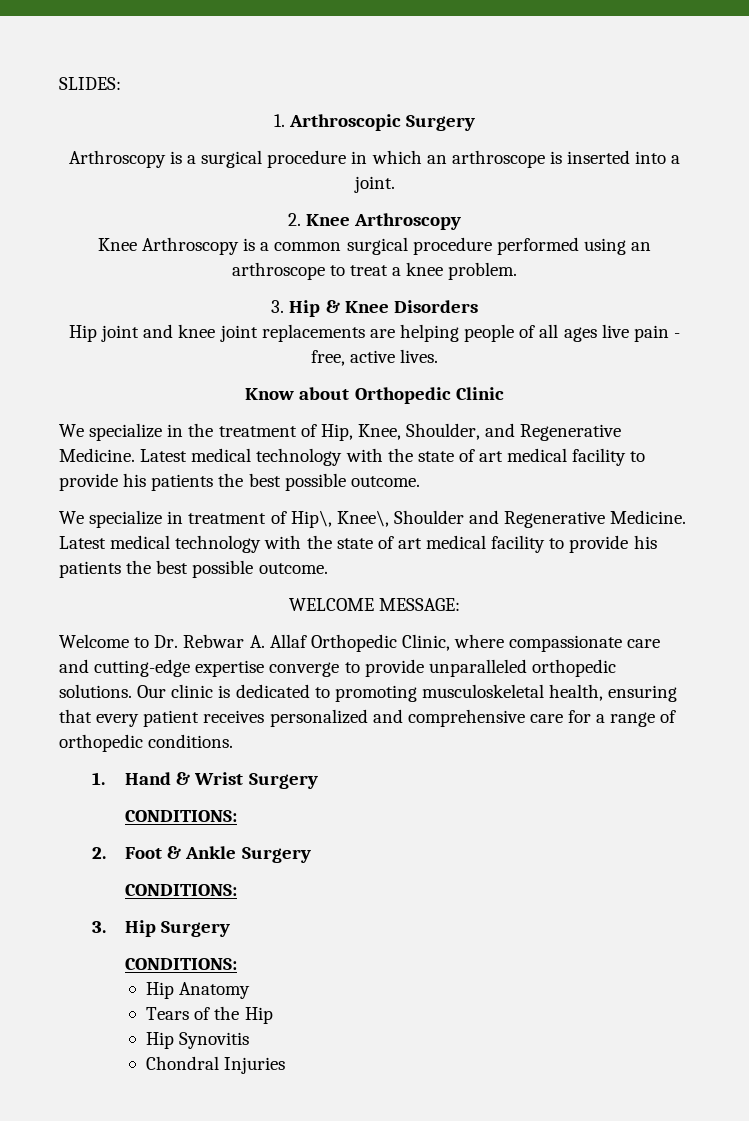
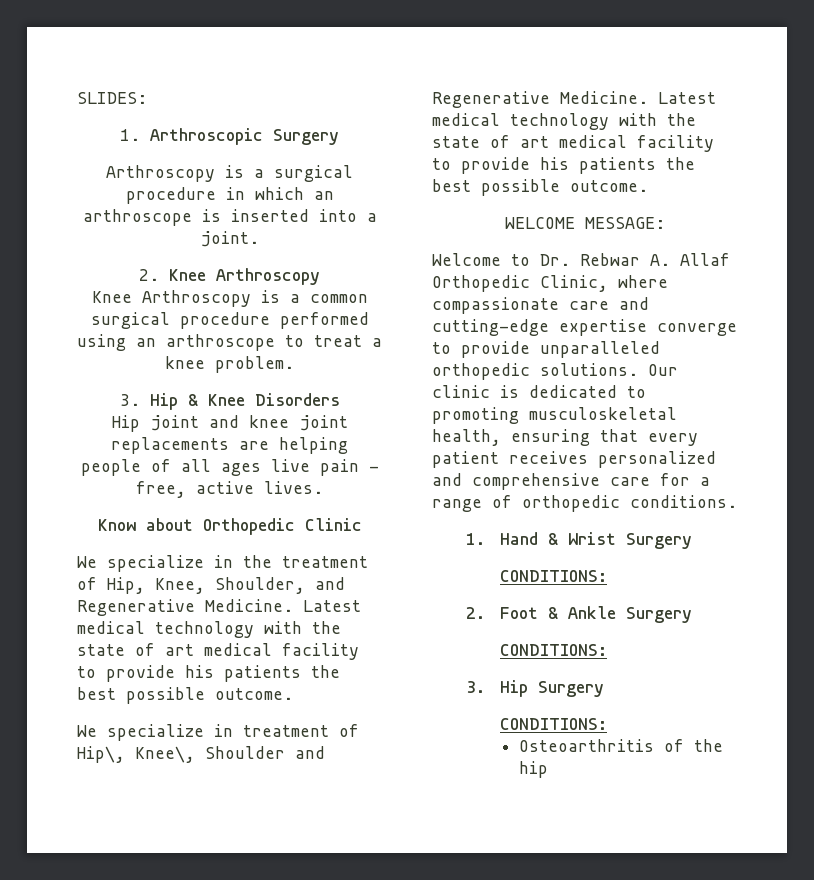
[146,982,251,999] [146,1006,273,1024] [146,1032,250,1049] [146,1056,286,1074] Hip Anatomy // Tears of the Hip // Hip Synovitis // Chondral Injuries -> [518,739,723,752] [518,761,548,778] Osteoarthritis of the hip

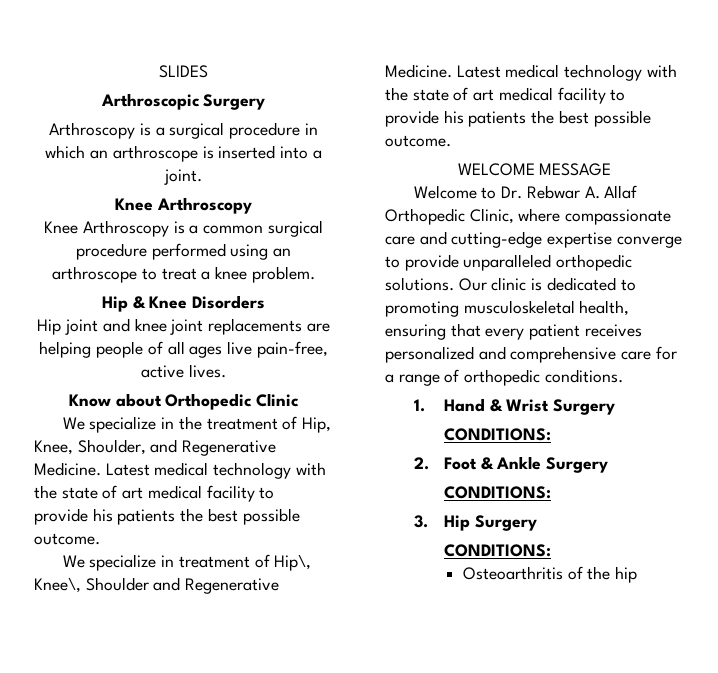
[77,92,147,104] [120,129,140,141] SLIDES: // 1. -> [159,65,208,78] SLIDES //
[139,269,159,281] 2. -> (202, 177) none
[119,394,140,406] 3. -> (315, 274) none
[319,459,379,476] [136,481,186,498] pain - free, -> [256,341,328,358] pain-free,
[584,217,665,229] MESSAGE: -> [539,163,612,176] MESSAGE

